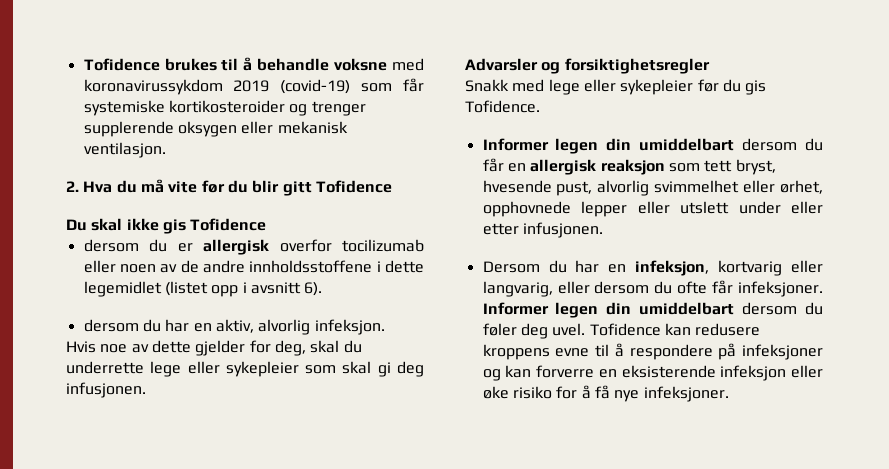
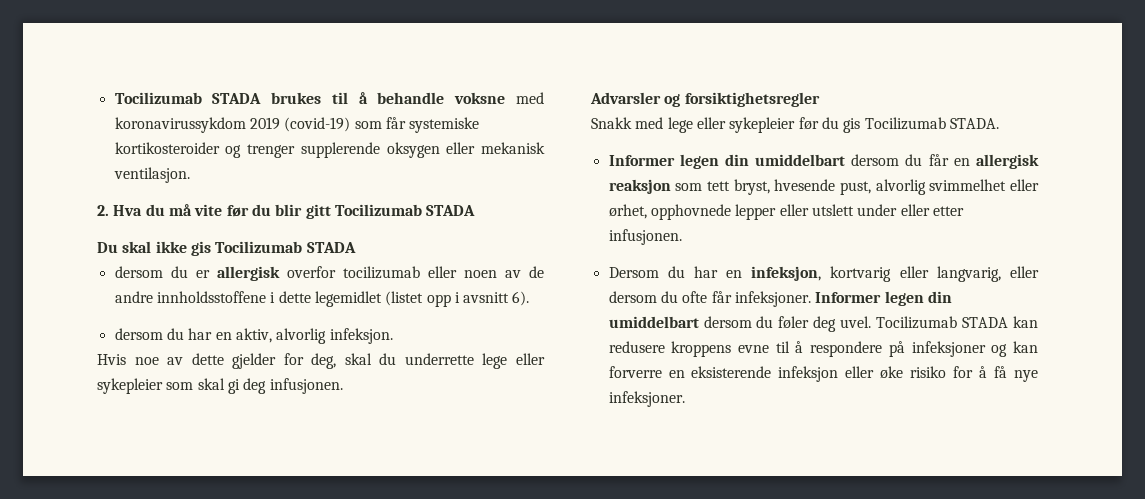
[83,58,160,71] Tofidence -> [114,92,262,104] Tocilizumab STADA
[315,180,392,193] Tofidence -> [334,204,476,216] Tocilizumab STADA
[190,218,267,231] Tofidence -> [215,241,356,253] Tocilizumab STADA
[465,100,540,113] Tofidence. -> [864,117,999,130] Tocilizumab STADA.
[589,323,661,336] Tofidence -> [876,316,1009,329] Tocilizumab STADA

